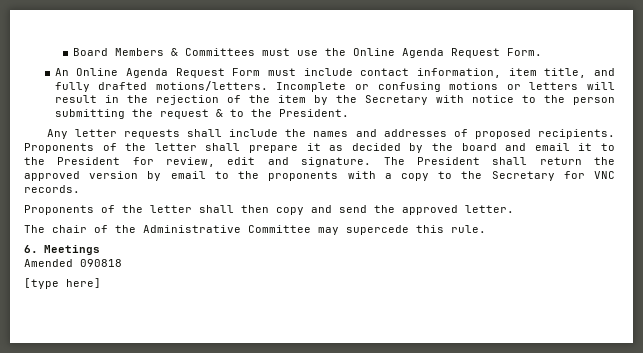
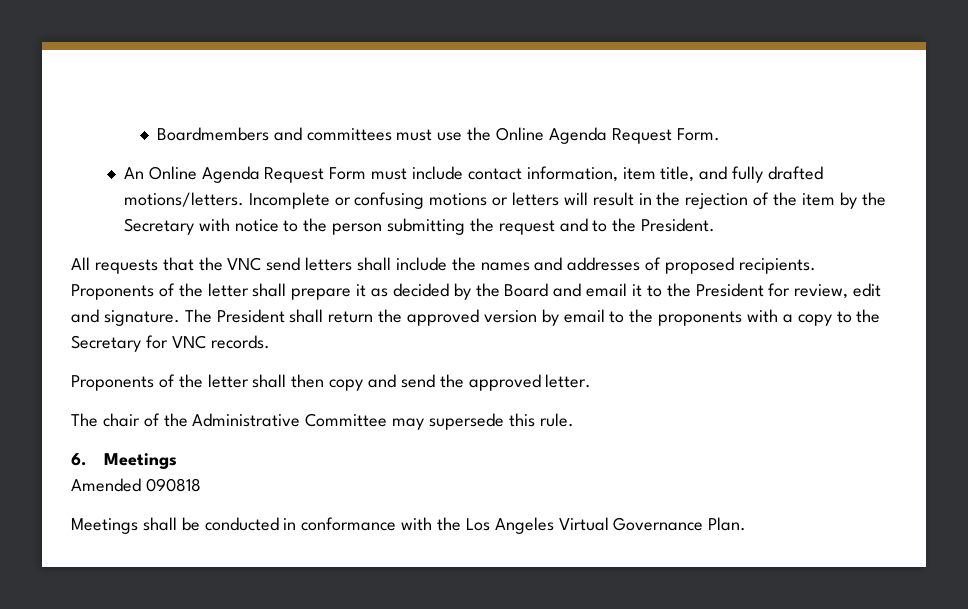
[73,48,256,56] Board Members & Committees -> [156,127,392,141] Boardmembers and committees
[215,109,223,117] & -> [559,218,588,232] and
[46,129,180,139] Any letter requests -> [71,257,353,274] All requests that the VNC send letters
[461,143,497,151] board -> [504,283,549,297] Board
[346,225,409,235] supercede -> [429,413,505,430] supersede
[24,278,101,289] [type here] -> [71,517,747,534] Meetings shall be conducted in conformance with the Los Angeles Virtual Governance Plan.

